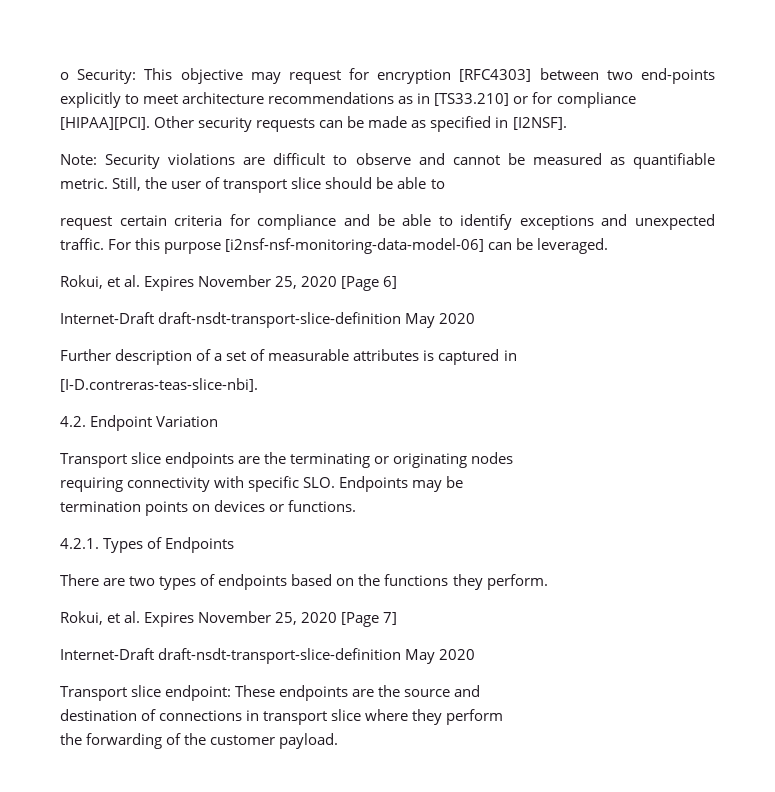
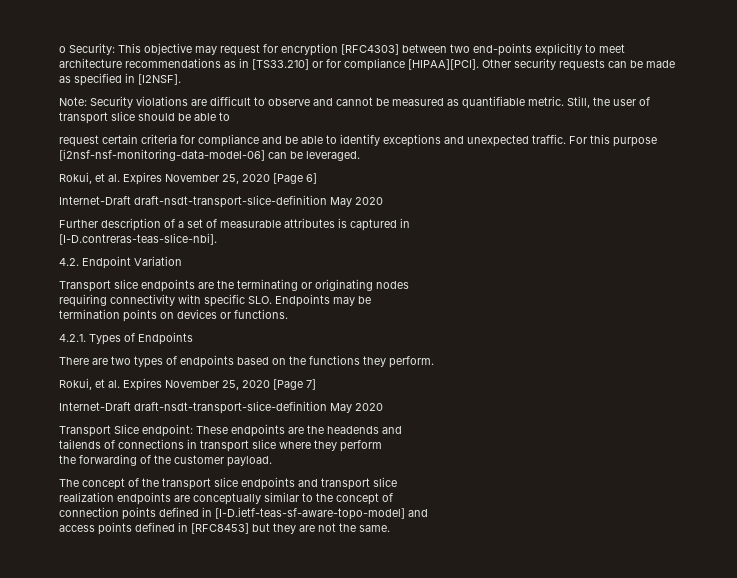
[131,685,162,697] slice -> [114,424,139,434] Slice
[404,685,481,697] [60,709,137,721] source and // destination -> [327,426,402,434] [59,439,101,449] headends and // tailends
(339, 741) none -> [59,477,397,490] [59,492,393,505] [59,507,428,520] [59,522,390,535] // The concept of the transport slice endpoints and transport slice // realization endpoints are conceptually similar to the concept of // connection points defined in [I-D.ietf-teas-sf-aware-topo-model] and // access points defined in [RFC8453] but they are not the same.

